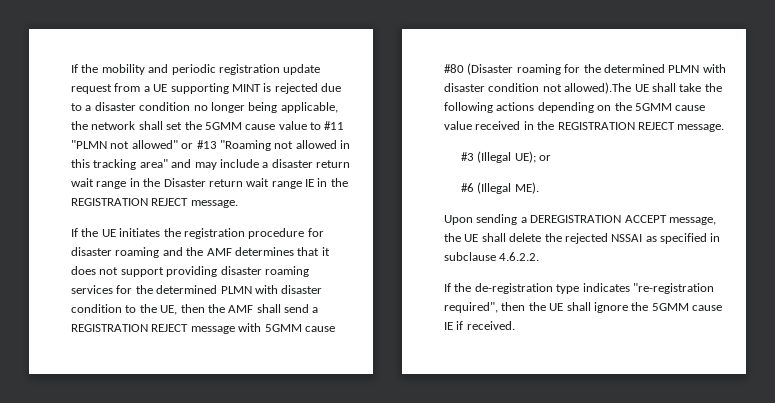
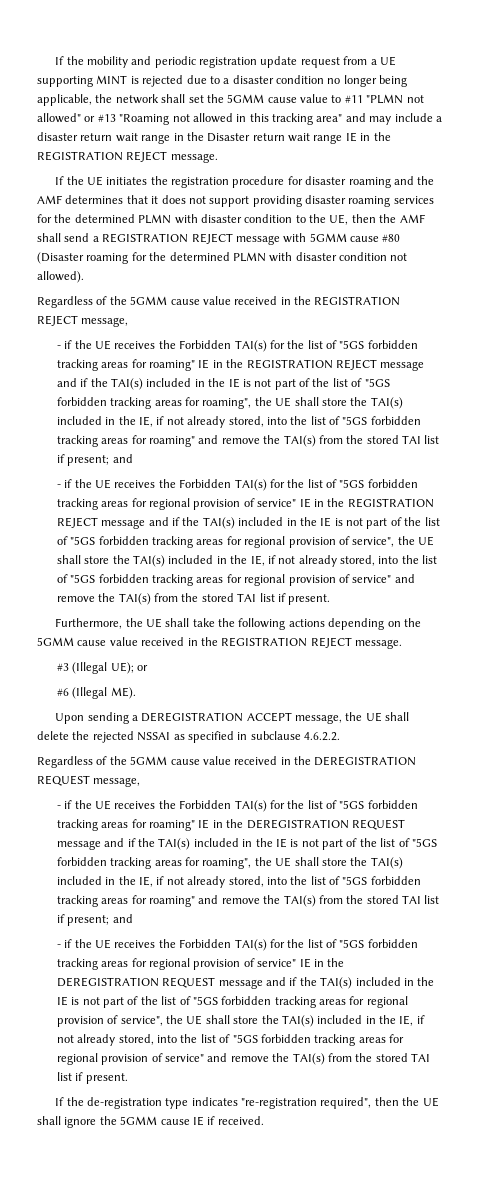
[564,82,632,94] allowed).The -> [37,271,84,283] [37,296,401,308] [37,315,129,327] [56,340,418,352] [56,359,425,371] [56,378,390,390] [56,397,403,409] [56,416,421,428] [56,435,440,447] [56,454,133,466] [56,479,418,491] [56,498,434,510] [56,517,440,529] [56,536,435,548] [56,555,438,567] [56,574,415,586] [56,593,331,605] [55,618,143,629] allowed). // Regardless of the 5GMM cause value received in the REGISTRATION REJECT message, // - if the UE receives the Forbidden TAI(s) for the list of "5GS forbidden tracking areas for roaming" IE in the REGISTRATION REJECT message and if the TAI(s) included in the IE is not part of the list of "5GS forbidden tracking areas for roaming", the UE shall store the TAI(s) included in the IE, if not already stored, into the list of "5GS forbidden tracking areas for roaming" and remove the TAI(s) from the stored TAI list if present; and // - if the UE receives the Forbidden TAI(s) for the list of "5GS forbidden tracking areas for regional provision of service" IE in the REGISTRATION REJECT message and if the TAI(s) included in the IE is not part of the list of "5GS forbidden tracking areas for regional provision of service", the UE shall store the TAI(s) included in the IE, if not already stored, into the list of "5GS forbidden tracking areas for regional provision of service" and remove the TAI(s) from the stored TAI list if present. // Furthermore, the
(540, 256) none -> [37,756,417,768] [37,775,141,787] [56,800,418,812] [56,819,405,831] [56,838,437,850] [56,857,403,869] [56,876,421,888] [56,895,440,907] [56,914,133,926] [56,939,418,951] [56,958,345,970] [56,977,435,989] [56,996,408,1008] [56,1015,425,1027] [56,1034,405,1046] [56,1053,431,1065] [56,1072,128,1084] // Regardless of the 5GMM cause value received in the DEREGISTRATION REQUEST message, // - if the UE receives the Forbidden TAI(s) for the list of "5GS forbidden tracking areas for roaming" IE in the DEREGISTRATION REQUEST message and if the TAI(s) included in the IE is not part of the list of "5GS forbidden tracking areas for roaming", the UE shall store the TAI(s) included in the IE, if not already stored, into the list of "5GS forbidden tracking areas for roaming" and remove the TAI(s) from the stored TAI list if present; and // - if the UE receives the Forbidden TAI(s) for the list of "5GS forbidden tracking areas for regional provision of service" IE in the DEREGISTRATION REQUEST message and if the TAI(s) included in the IE is not part of the list of "5GS forbidden tracking areas for regional provision of service", the UE shall store the TAI(s) included in the IE, if not already stored, into the list of "5GS forbidden tracking areas for regional provision of service" and remove the TAI(s) from the stored TAI list if present.

